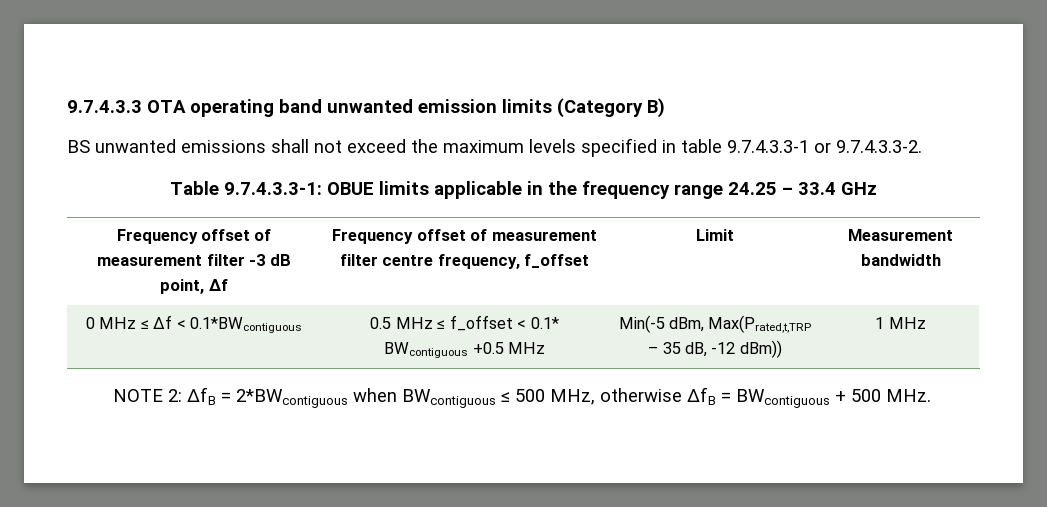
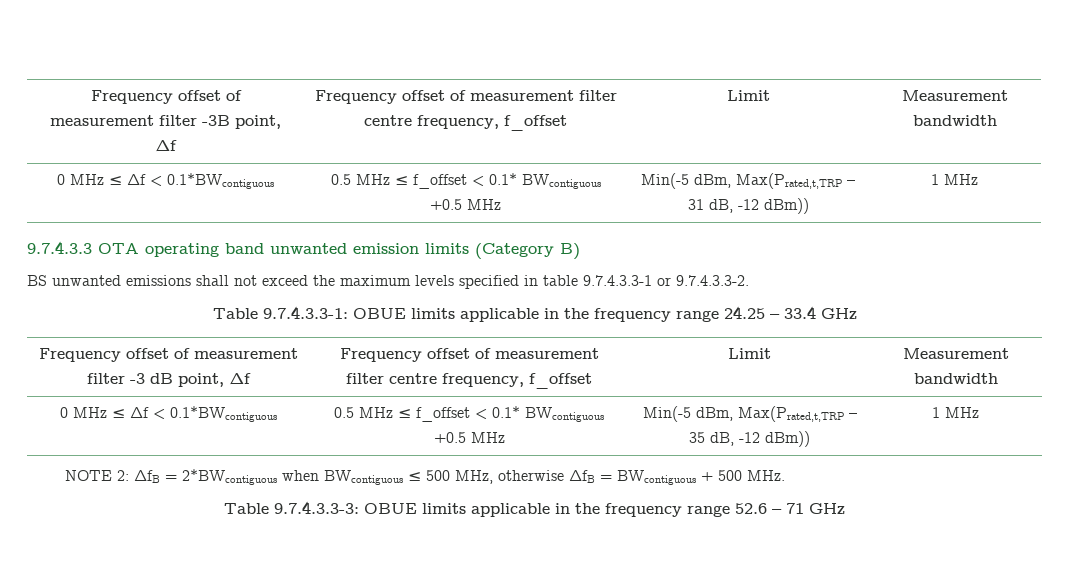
(67, 106) none -> [90,90,242,104] [49,115,281,129] [155,140,177,152] [314,90,617,104] [364,115,567,131] [726,90,770,101] [901,90,1008,101] [912,115,997,126] [56,173,274,189] [330,173,601,189] [430,199,501,210] [641,173,855,189] [687,198,809,214] [931,174,978,185] Frequency offset of measurement filter -3B point, Δf | Frequency offset of measurement filter centre frequency, f_offset | Limit | Measurement bandwidth // 0 MHz ≤ Δf < 0.1*BWcontiguous | 0.5 MHz ≤ f_offset < 0.1* BWcontiguous +0.5 MHz | Min(-5 dBm, Max(Prated,t,TRP – 31 dB, -12 dBm)) | 1 MHz //
(931, 395) none -> [224,501,845,517] // Table 9.7.4.3.3-3: OBUE limits applicable in the frequency range 52.6 – 71 GHz

